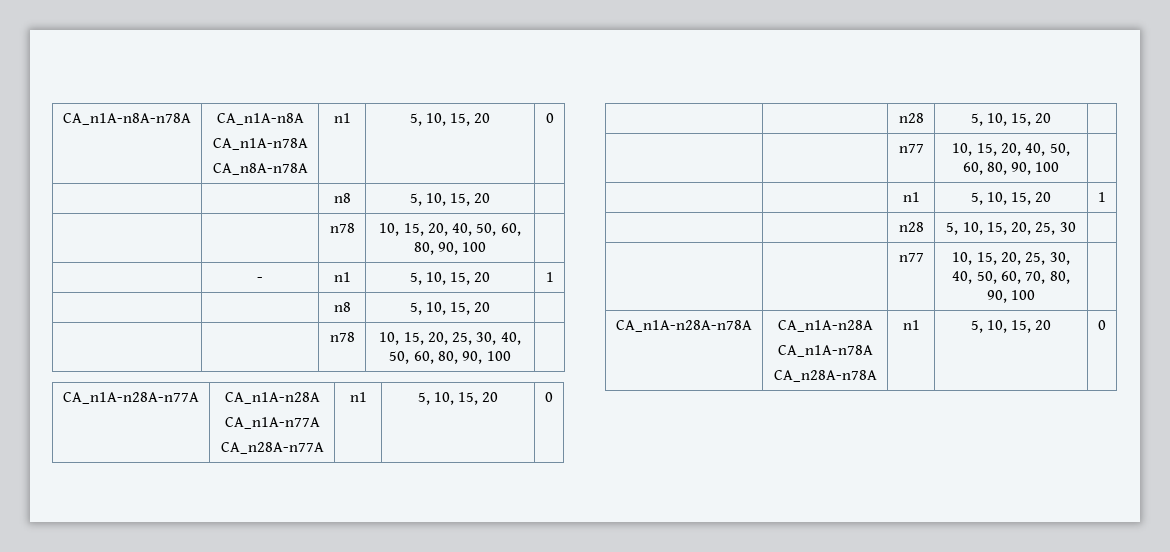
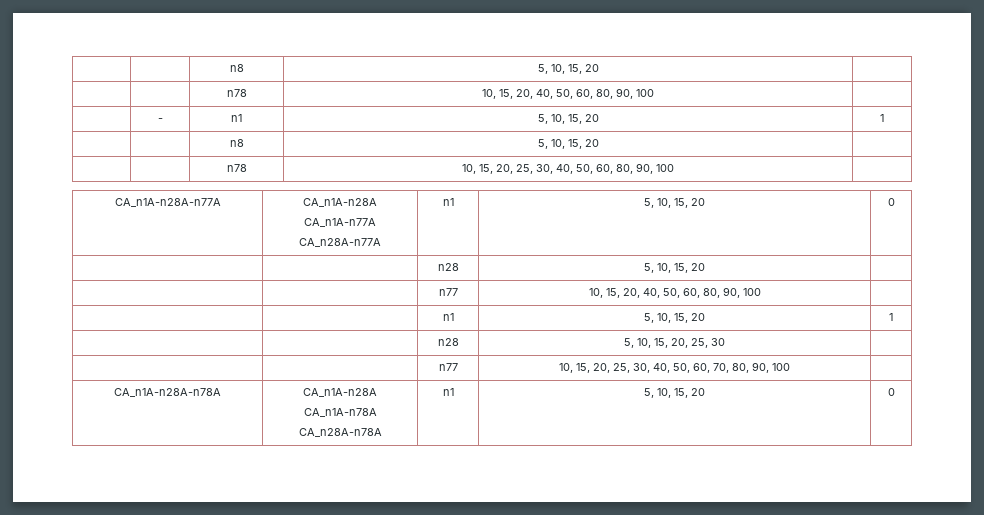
[62,113,191,125] [216,113,304,125] [212,138,308,150] [212,163,308,175] [333,113,351,123] [409,113,491,126] [545,113,554,123] CA_n1A-n8A-n78A | CA_n1A-n8A // CA_n1A-n78A // CA_n8A-n78A | n1 | 5, 10, 15, 20 | 0 // -> (229, 68) none

